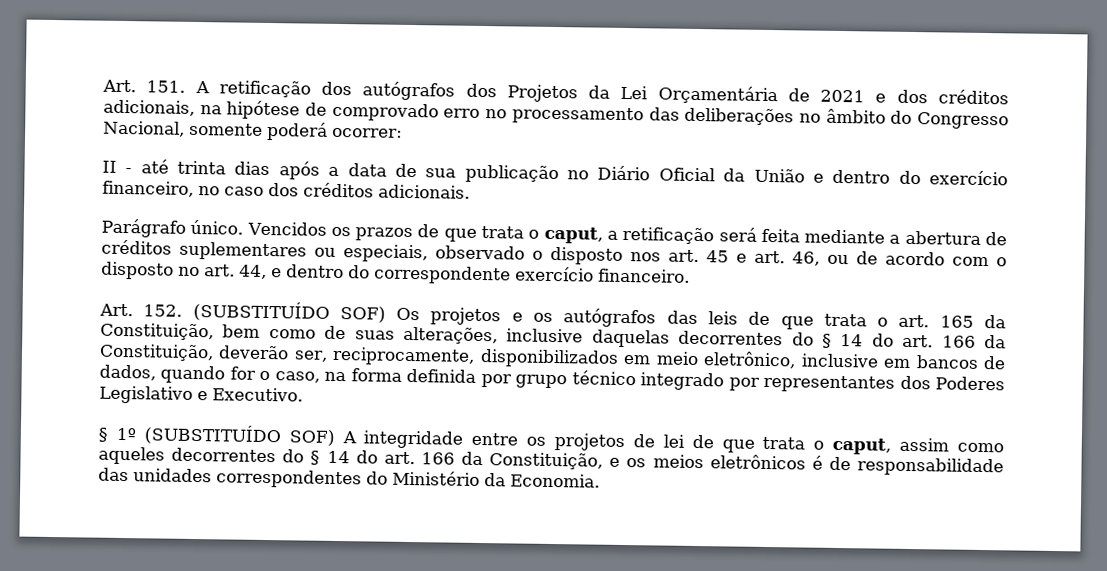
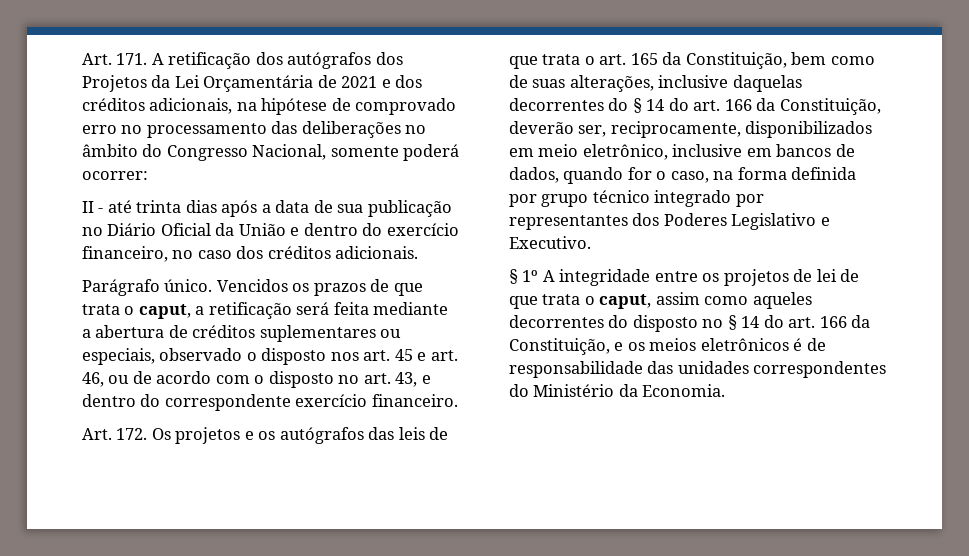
[102,79,186,93] Art. 151. -> [82,53,148,65] Art. 171.
[239,264,267,279] 44, -> [395,372,418,387] 43,
[143,300,386,323] 152. (SUBSTITUÍDO SOF) -> [116,428,148,440] 172.
[143,424,335,446] (SUBSTITUÍDO SOF) -> (539, 276) none
(305, 456) none -> [632,315,724,332] disposto no

